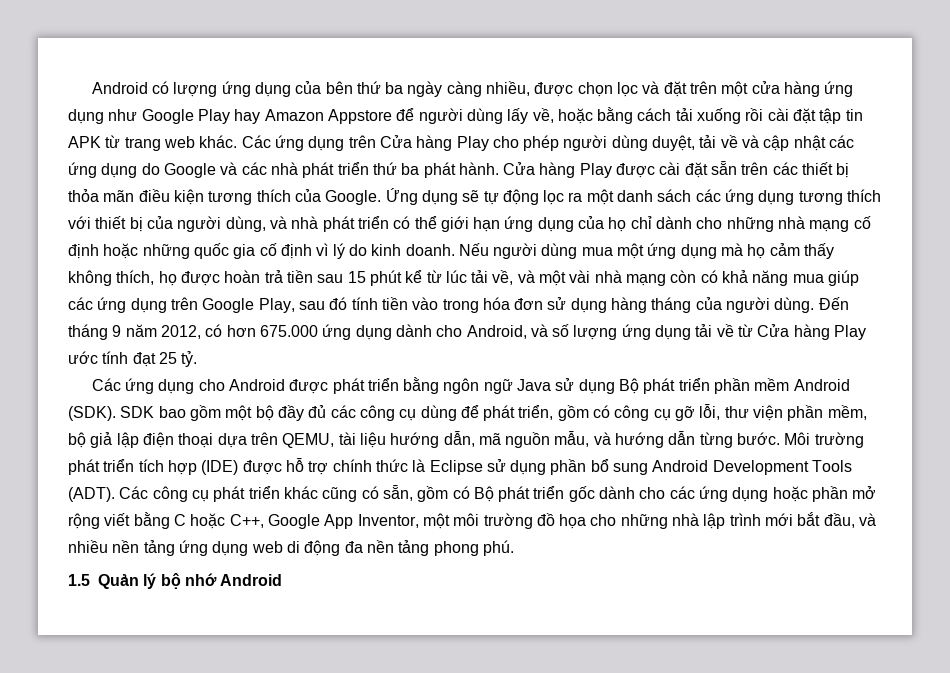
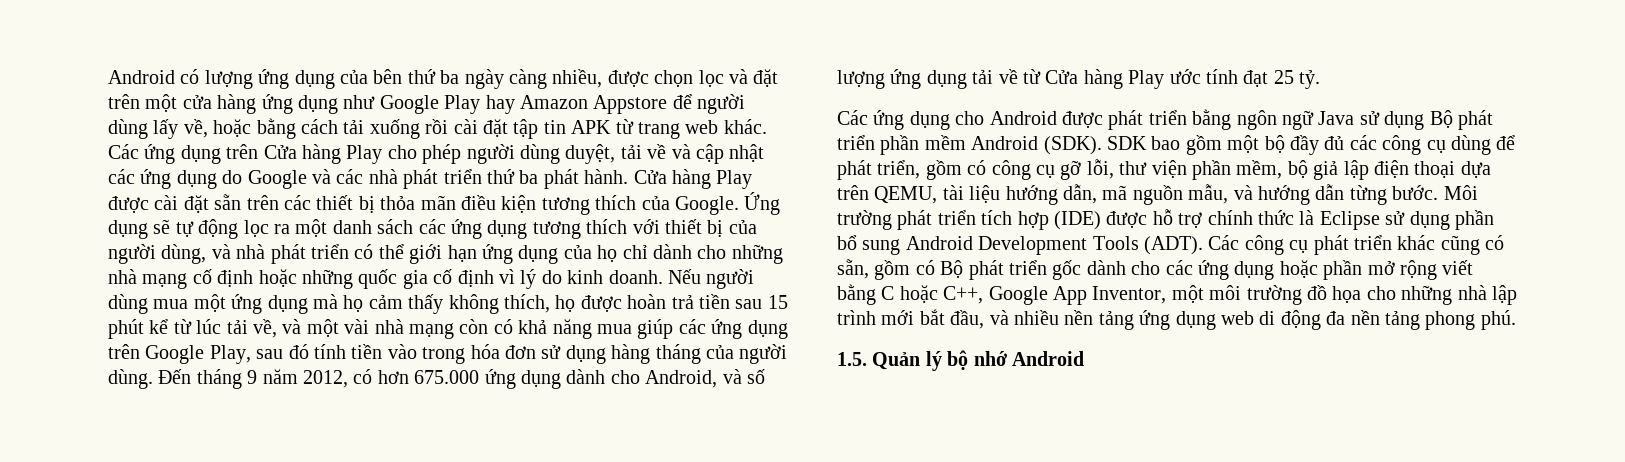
[68,574,90,586] 1.5 -> [837,352,867,366] 1.5.

